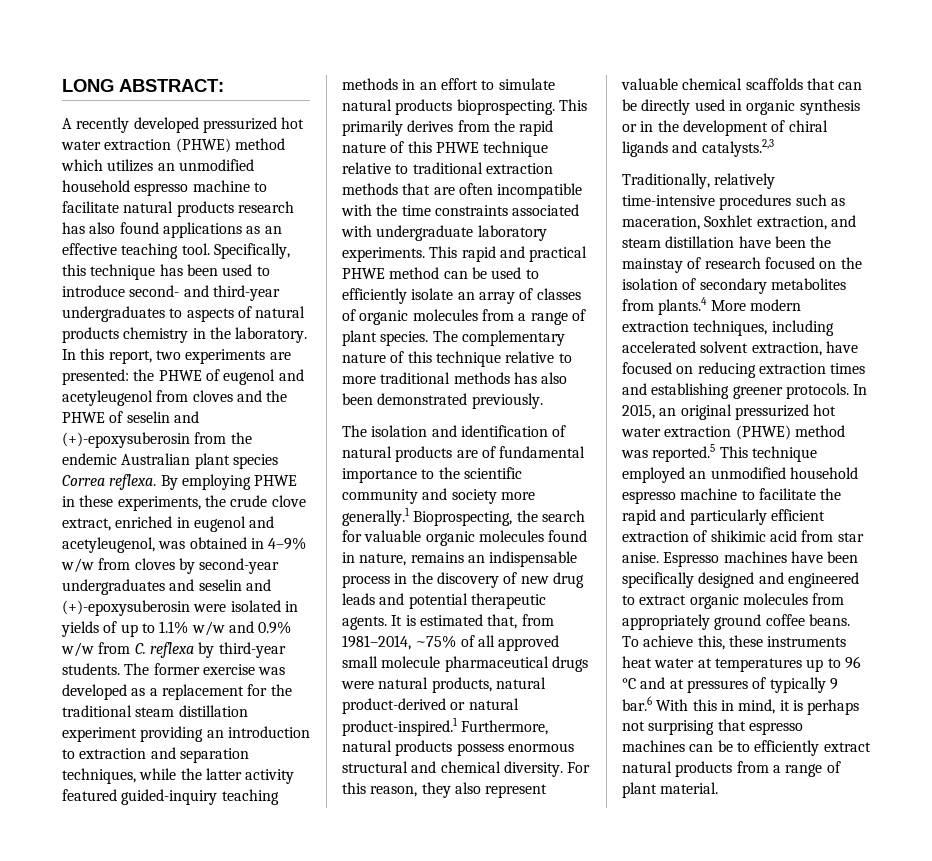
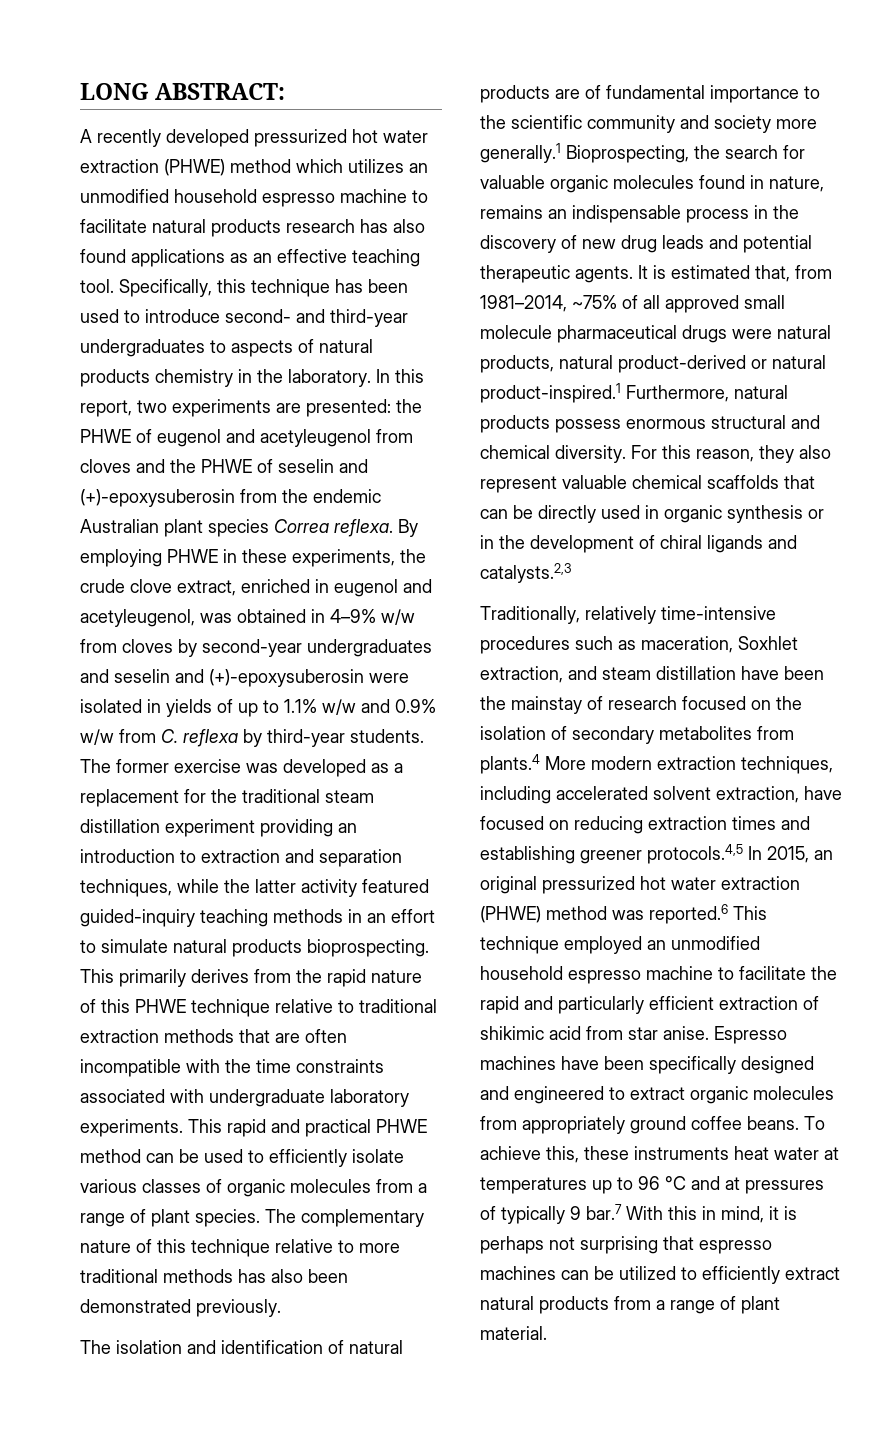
[457,288,534,304] an array of -> [80,1179,137,1193] various
[785,383,849,399] protocols. -> [647,844,743,864] protocols.4,5
[652,444,716,462] reported.5 -> [649,904,728,924] reported.6
[622,696,652,711] bar.6 -> [586,1204,622,1220] bar.7
(733, 746) none -> [619,1266,676,1280] utilized

